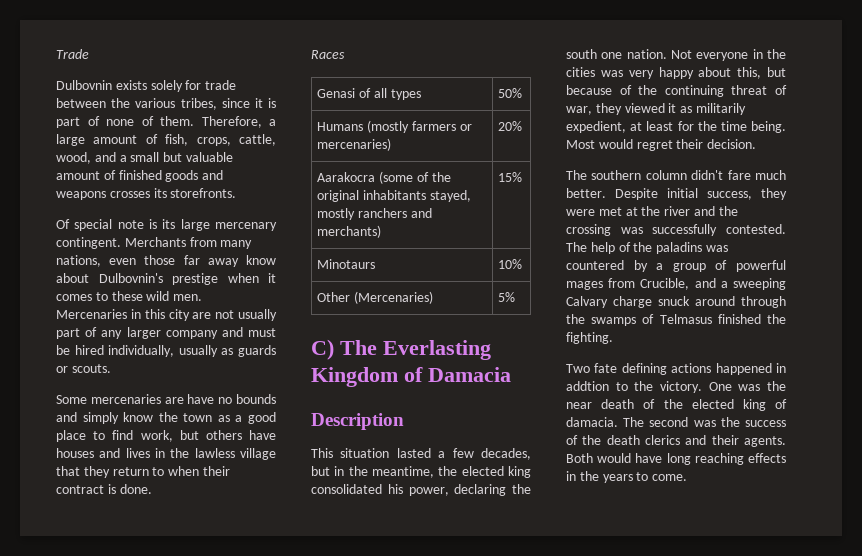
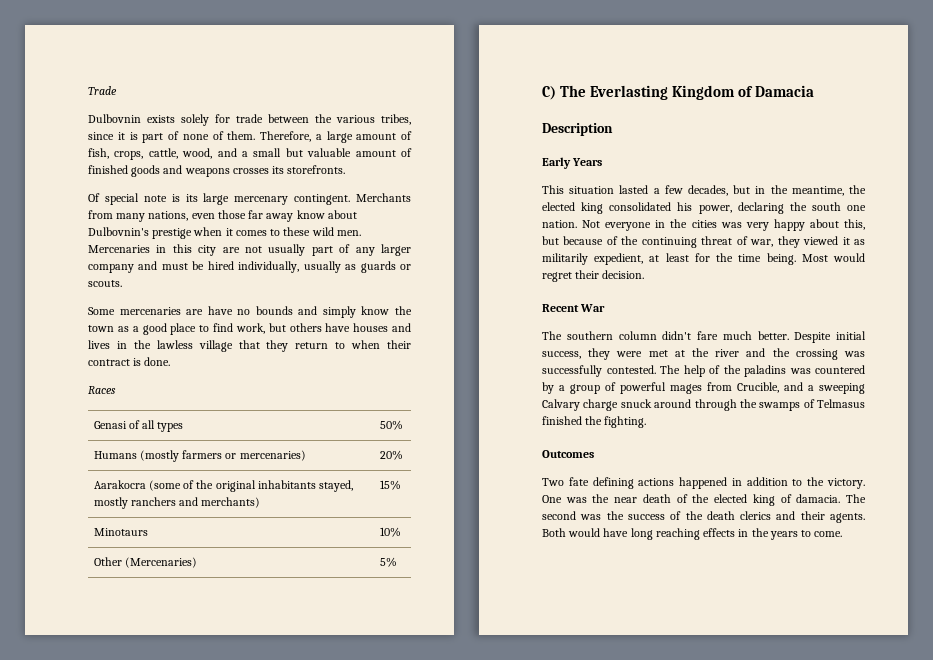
(404, 421) none -> [542,157,603,169] // Early Years
(757, 144) none -> [542,304,606,312] // Recent War
(613, 338) none -> [542,450,594,458] // Outcomes
[566,381,609,391] addtion -> [746,477,788,486] addition

